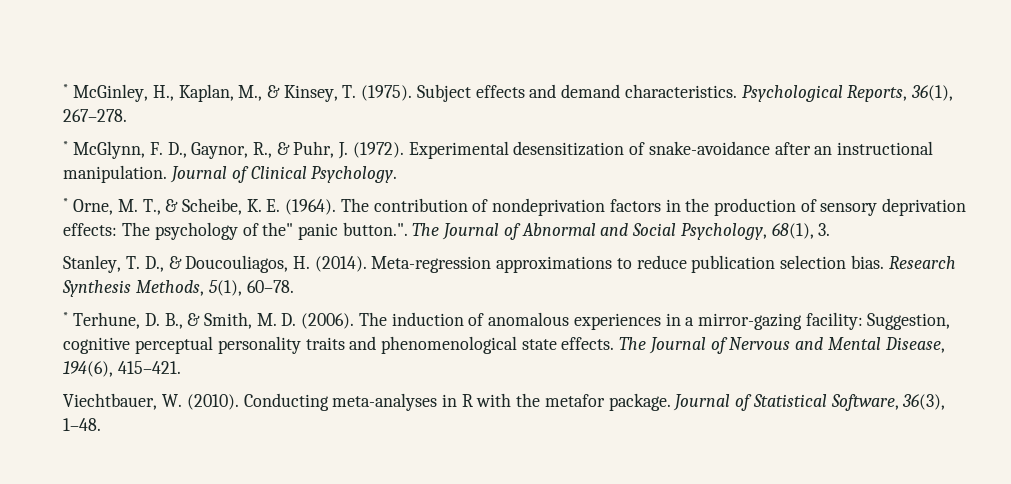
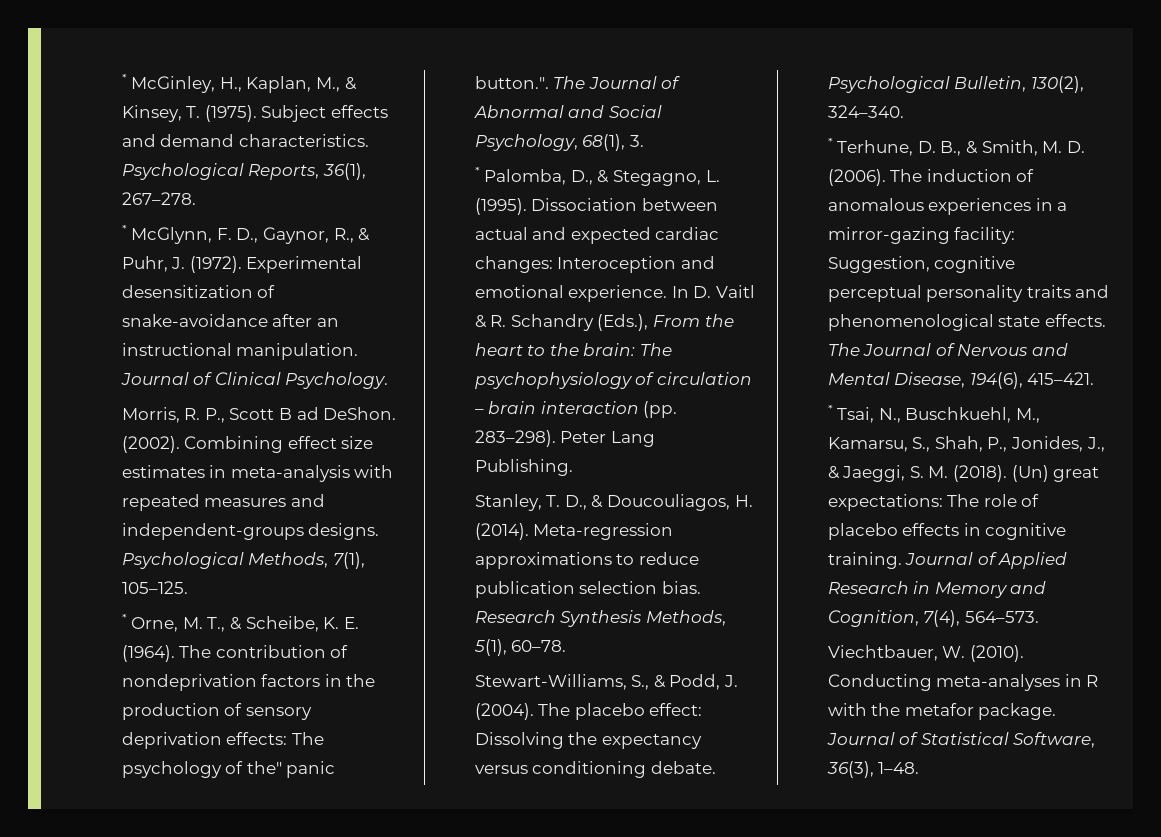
(398, 174) none -> [121,407,397,423] [121,436,374,453] [121,465,394,482] [121,494,325,511] [121,523,380,540] [121,552,365,569] [121,581,188,594] // Morris, R. P., Scott B ad DeShon. (2002). Combining effect size estimates in meta-analysis with repeated measures and independent-groups designs. Psychological Methods, 7(1), 105–125.
(831, 229) none -> [474,167,720,186] [474,198,718,215] [474,227,720,244] [474,256,715,273] [474,285,756,302] [474,314,734,331] [474,343,673,356] [474,372,752,389] [473,401,678,418] [474,430,655,447] [474,459,573,476] // * Palomba, D., & Stegagno, L. (1995). Dissociation between actual and expected cardiac changes: Interoception and emotional experience. In D. Vaitl & R. Schandry (Eds.), From the heart to the brain: The psychophysiology of circulation – brain interaction (pp. 283–298). Peter Lang Publishing.
(294, 286) none -> [474,674,739,690] [474,703,703,720] [474,732,702,749] [474,761,716,778] [827,76,1084,93] [827,105,904,118] // Stewart-Williams, S., & Podd, J. (2004). The placebo effect: Dissolving the expectancy versus conditioning debate. Psychological Bulletin, 130(2), 324–340.
(182, 367) none -> [827,405,1041,423] [827,436,1105,452] [827,465,1100,482] [827,494,1040,511] [827,523,1067,540] [827,552,1068,569] [827,581,1047,598] [827,610,1039,627] // * Tsai, N., Buschkuehl, M., Kamarsu, S., Shah, P., Jonides, J., & Jaeggi, S. M. (2018). (Un) great expectations: The role of placebo effects in cognitive training. Journal of Applied Research in Memory and Cognition, 7(4), 564–573.

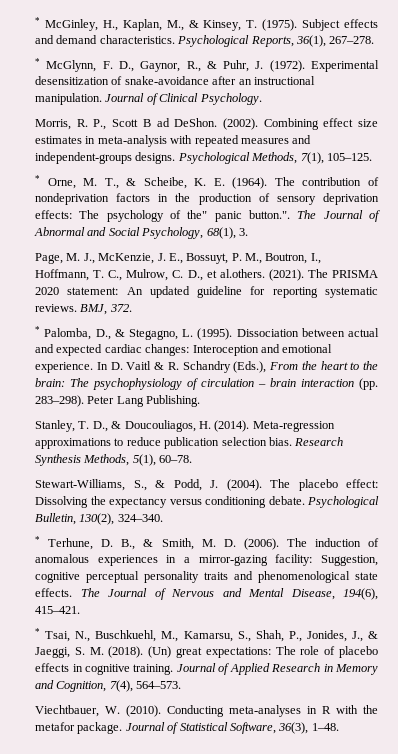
(644, 141) none -> [35,253,321,264] [35,269,378,281] [35,286,378,298] [35,304,132,315] // Page, M. J., McKenzie, J. E., Bossuyt, P. M., Boutron, I., Hoffmann, T. C., Mulrow, C. D., et al.others. (2021). The PRISMA 2020 statement: An updated guideline for reporting systematic reviews. BMJ, 372.

